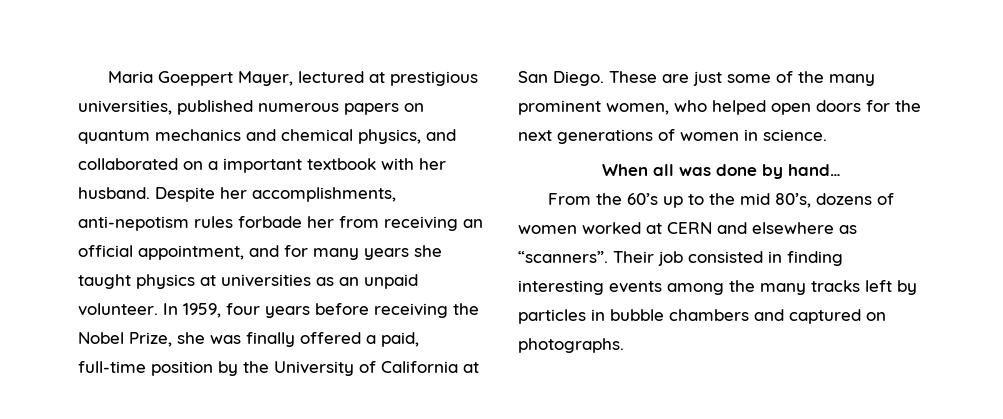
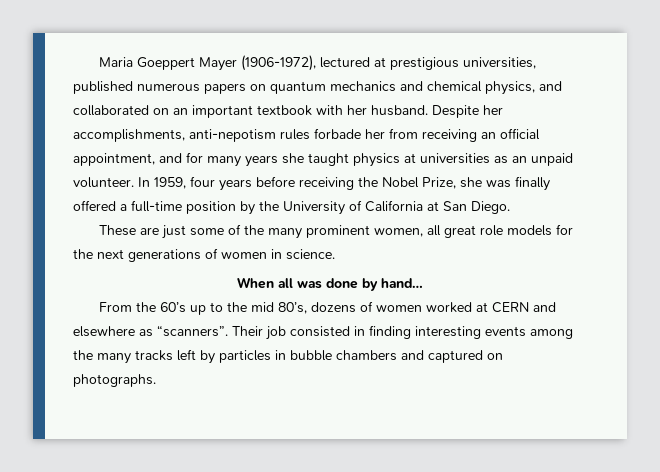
[237,71,293,86] Mayer, -> [199,55,317,71] Mayer (1906-1972),
[208,161,218,170] a -> [173,108,188,115] an
[381,332,419,347] paid, -> (127, 207) none
(604, 78) none -> (510, 207) //
[674,100,861,115] who helped open doors -> [427,225,553,238] all great role models

